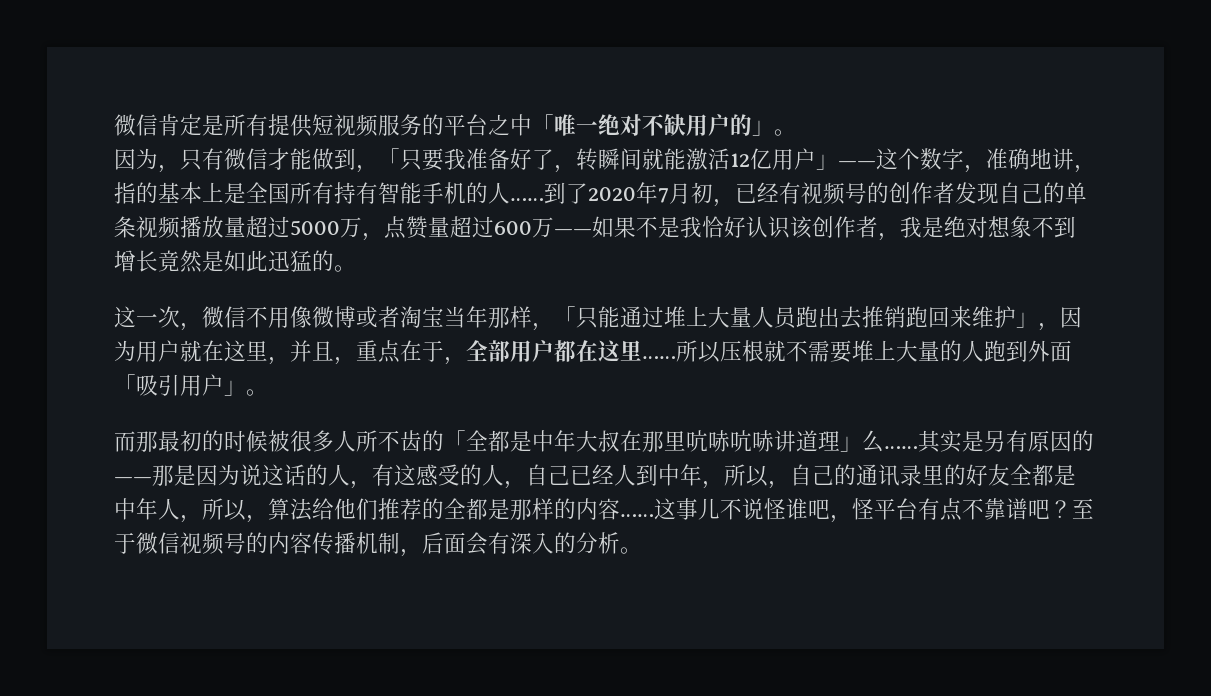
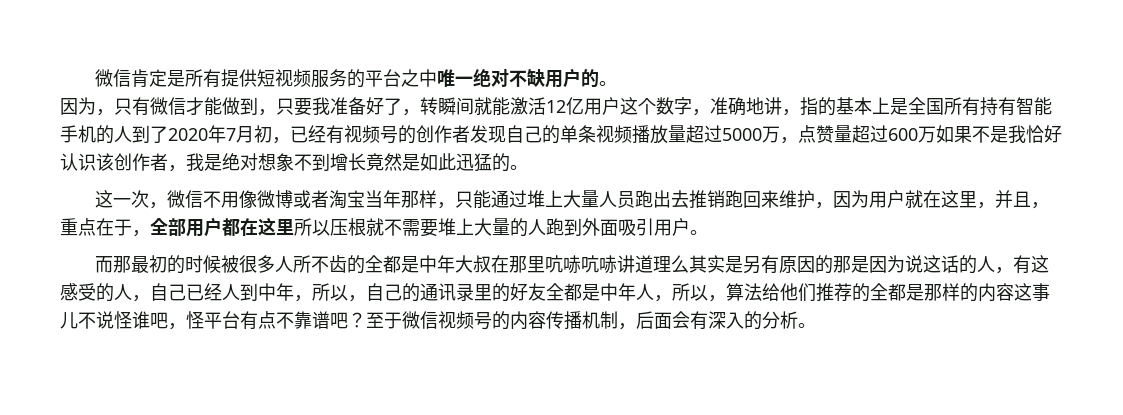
[532,114,554,133] 「 -> (437, 78) none
[752,120,774,136] 」 -> (599, 78) none
[378,148,400,167] 「 -> (276, 112) none
[816,154,876,170] 」—— -> (620, 106) none
[510,198,544,201] …… -> (132, 134) none
[554,229,592,235] —— -> (936, 134) none
[554,306,576,325] 「 -> (455, 205) none
[1016,312,1038,328] 」 -> (815, 199) none
[642,356,676,359] …… -> (294, 227) none
[114,374,136,393] 「 -> (618, 227) none
[224,380,246,396] 」 -> (690, 227) none
[444,430,466,449] 「 -> (365, 264) none
[840,430,918,453] 」么…… -> [670,255,689,273] 么
[114,477,152,483] —— -> (833, 264) none
[620,514,654,517] …… -> (1014, 292) none

